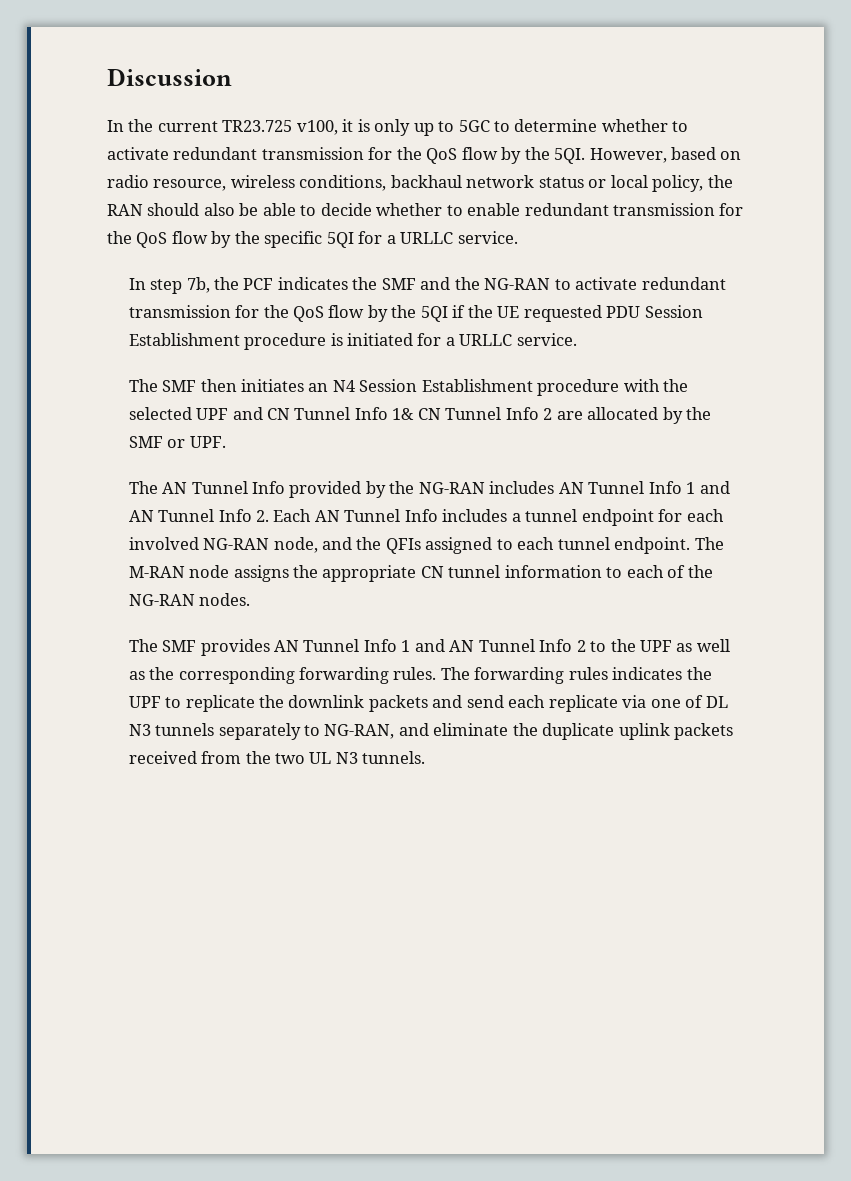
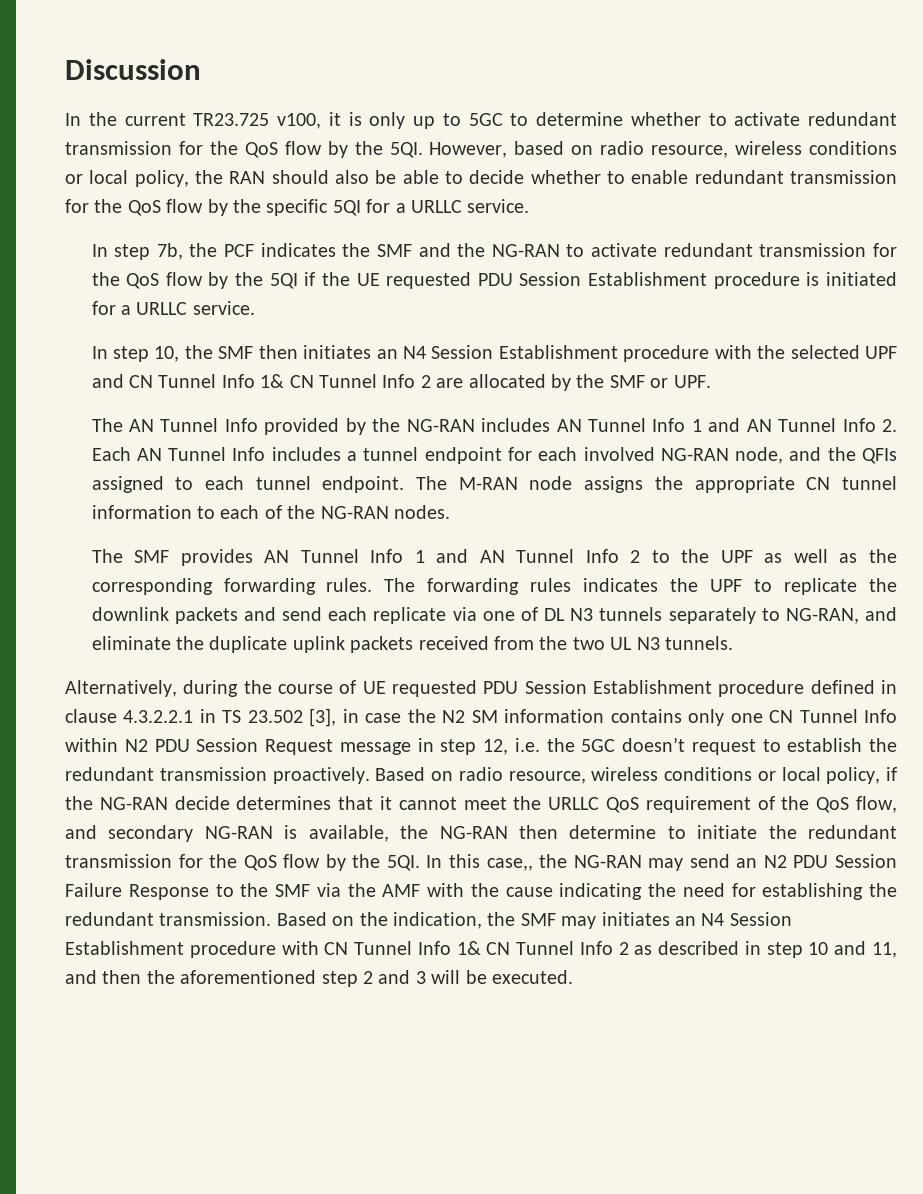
[299,175,584,191] conditions, backhaul network status -> [809,141,898,155] conditions
[128,379,158,392] The -> [91,345,213,362] In step 10, the
(426, 757) none -> [65,680,897,697] [65,708,898,727] [65,737,897,755] [65,767,897,784] [65,796,897,813] [65,825,897,842] [65,854,897,871] [65,883,897,900] [65,912,792,929] [65,941,897,958] [65,970,573,987] // Alternatively, during the course of UE requested PDU Session Establishment procedure defined in clause 4.3.2.2.1 in TS 23.502 [3], in case the N2 SM information contains only one CN Tunnel Info within N2 PDU Session Request message in step 12, i.e. the 5GC doesn’t request to establish the redundant transmission proactively. Based on radio resource, wireless conditions or local policy, if the NG-RAN decide determines that it cannot meet the URLLC QoS requirement of the QoS flow, and secondary NG-RAN is available, the NG-RAN then determine to initiate the redundant transmission for the QoS flow by the 5QI. In this case,, the NG-RAN may send an N2 PDU Session Failure Response to the SMF via the AMF with the cause indicating the need for establishing the redundant transmission. Based on the indication, the SMF may initiates an N4 Session Establishment procedure with CN Tunnel Info 1& CN Tunnel Info 2 as described in step 10 and 11, and then the aforementioned step 2 and 3 will be executed.

